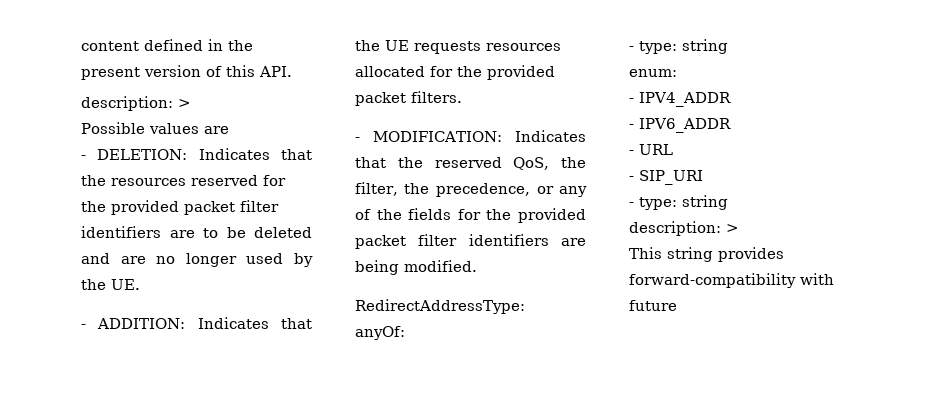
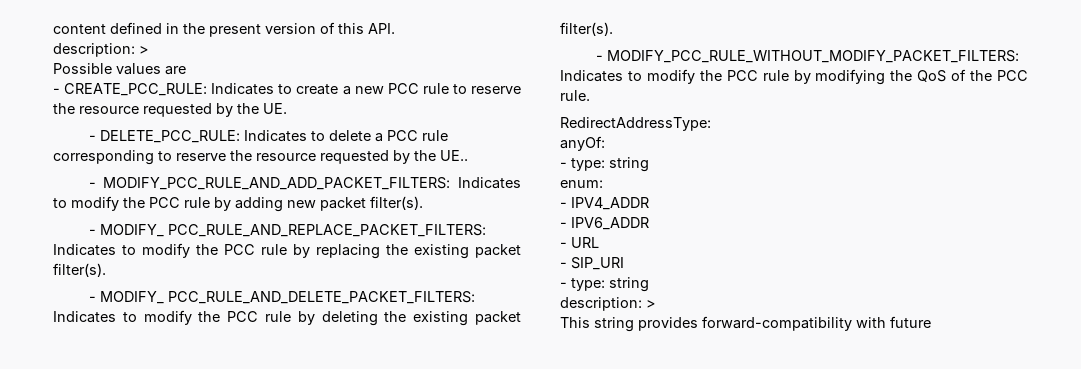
[97,148,312,160] [81,175,286,186] [81,200,279,215] [81,226,312,238] [81,253,313,267] [81,279,140,290] [81,317,312,329] [355,40,561,54] [355,65,555,80] [355,91,462,106] [355,130,586,142] [355,157,586,170] [355,182,587,197] [355,208,586,223] [355,234,586,249] [355,260,477,275] DELETION: Indicates that the resources reserved for the provided packet filter identifiers are to be deleted and are no longer used by the UE. // - ADDITION: Indicates that the UE requests resources allocated for the provided packet filters. // - MODIFICATION: Indicates that the reserved QoS, the filter, the precedence, or any of the fields for the provided packet filter identifiers are being modified. -> [64,83,522,96] [53,103,287,117] [88,130,448,143] [53,150,468,165] [88,177,521,190] [53,196,423,212] [88,224,486,237] [53,243,521,259] [53,263,106,277] [88,291,475,304] [53,310,522,326] [560,22,613,36] [595,50,1019,63] [560,69,1028,85] [560,90,590,101] CREATE_PCC_RULE: Indicates to create a new PCC rule to reserve the resource requested by the UE. // - DELETE_PCC_RULE: Indicates to delete a PCC rule corresponding to reserve the resource requested by the UE.. // - MODIFY_PCC_RULE_AND_ADD_PACKET_FILTERS: Indicates to modify the PCC rule by adding new packet filter(s). // - MODIFY_ PCC_RULE_AND_REPLACE_PACKET_FILTERS: Indicates to modify the PCC rule by replacing the existing packet filter(s). // - MODIFY_ PCC_RULE_AND_DELETE_PACKET_FILTERS: Indicates to modify the PCC rule by deleting the existing packet filter(s). // - MODIFY_PCC_RULE_WITHOUT_MODIFY_PACKET_FILTERS: Indicates to modify the PCC rule by modifying the QoS of the PCC rule.

